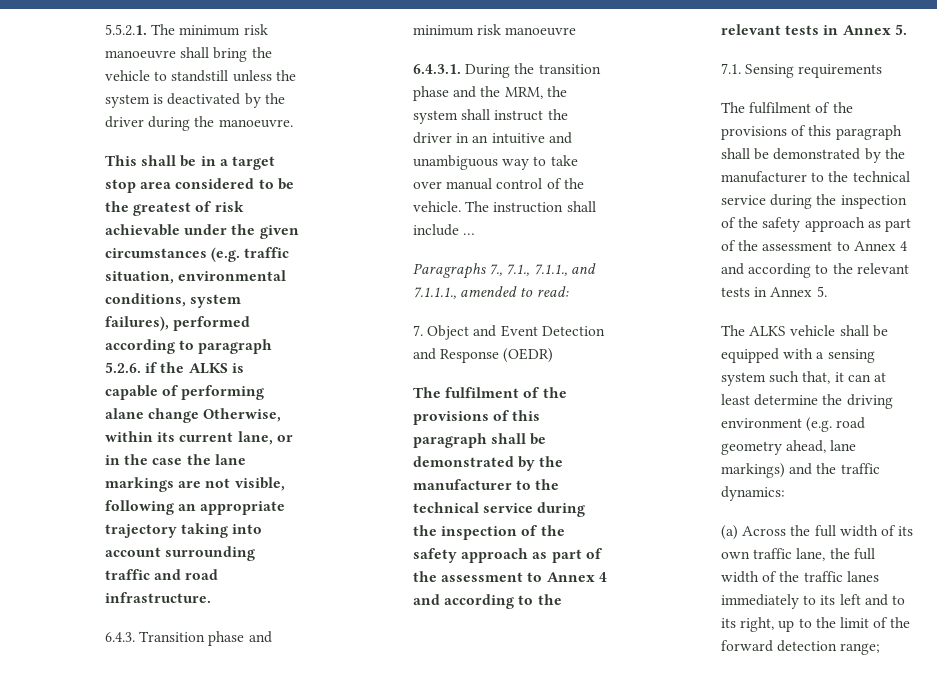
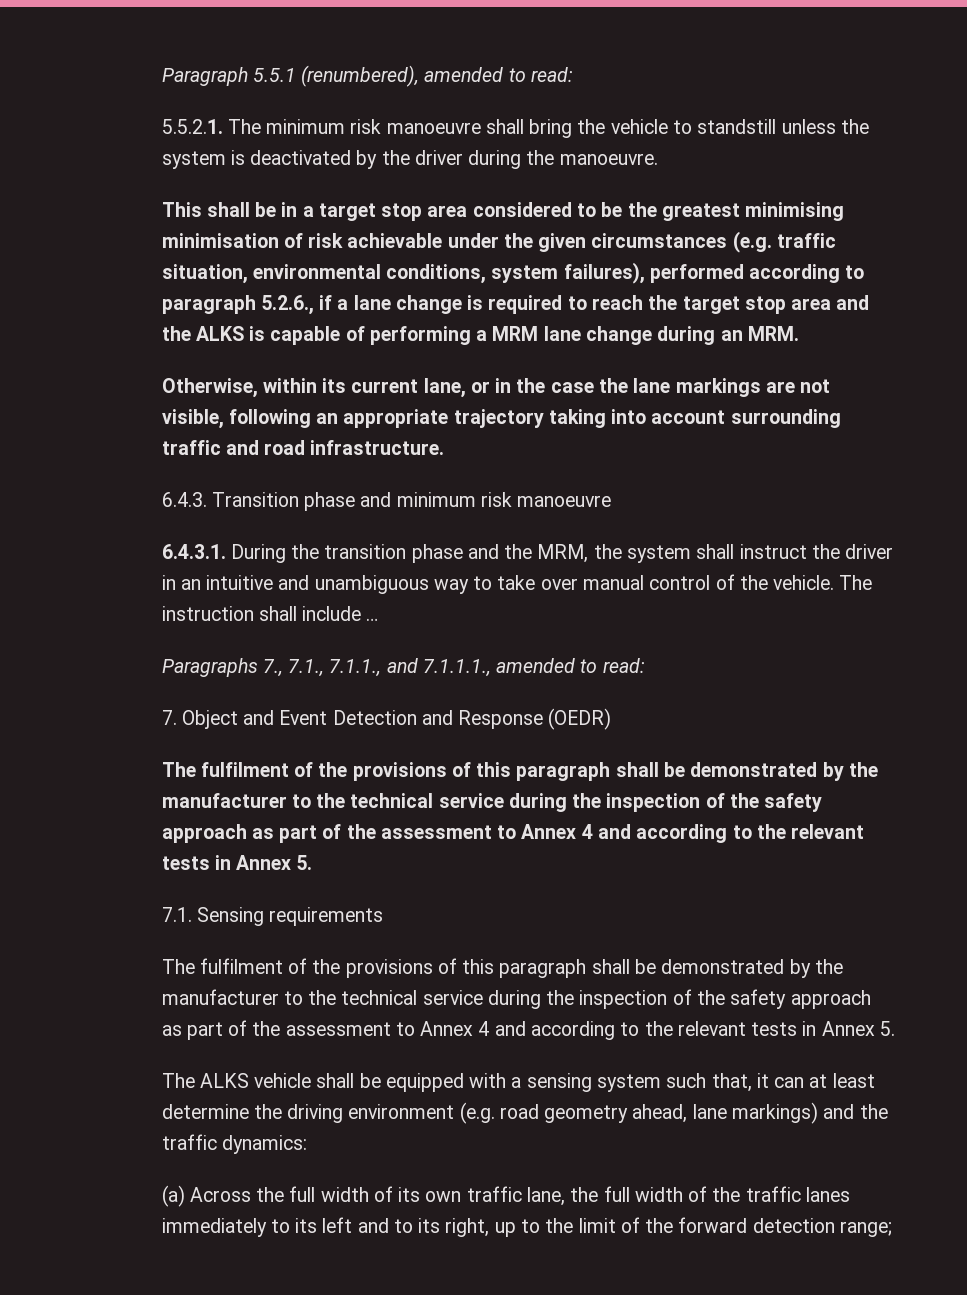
(105, 30) none -> [161,65,573,87] Paragraph 5.5.1 (renumbered), amended to read: //
(192, 209) none -> [745,202,845,221] [161,233,279,248] minimising minimisation
[105,362,158,373] 5.2.6. if -> [260,295,870,315] 5.2.6., if a lane change is required to reach the target stop area and
[105,408,200,423] alane change -> [476,326,799,345] a MRM lane change during an MRM. //

